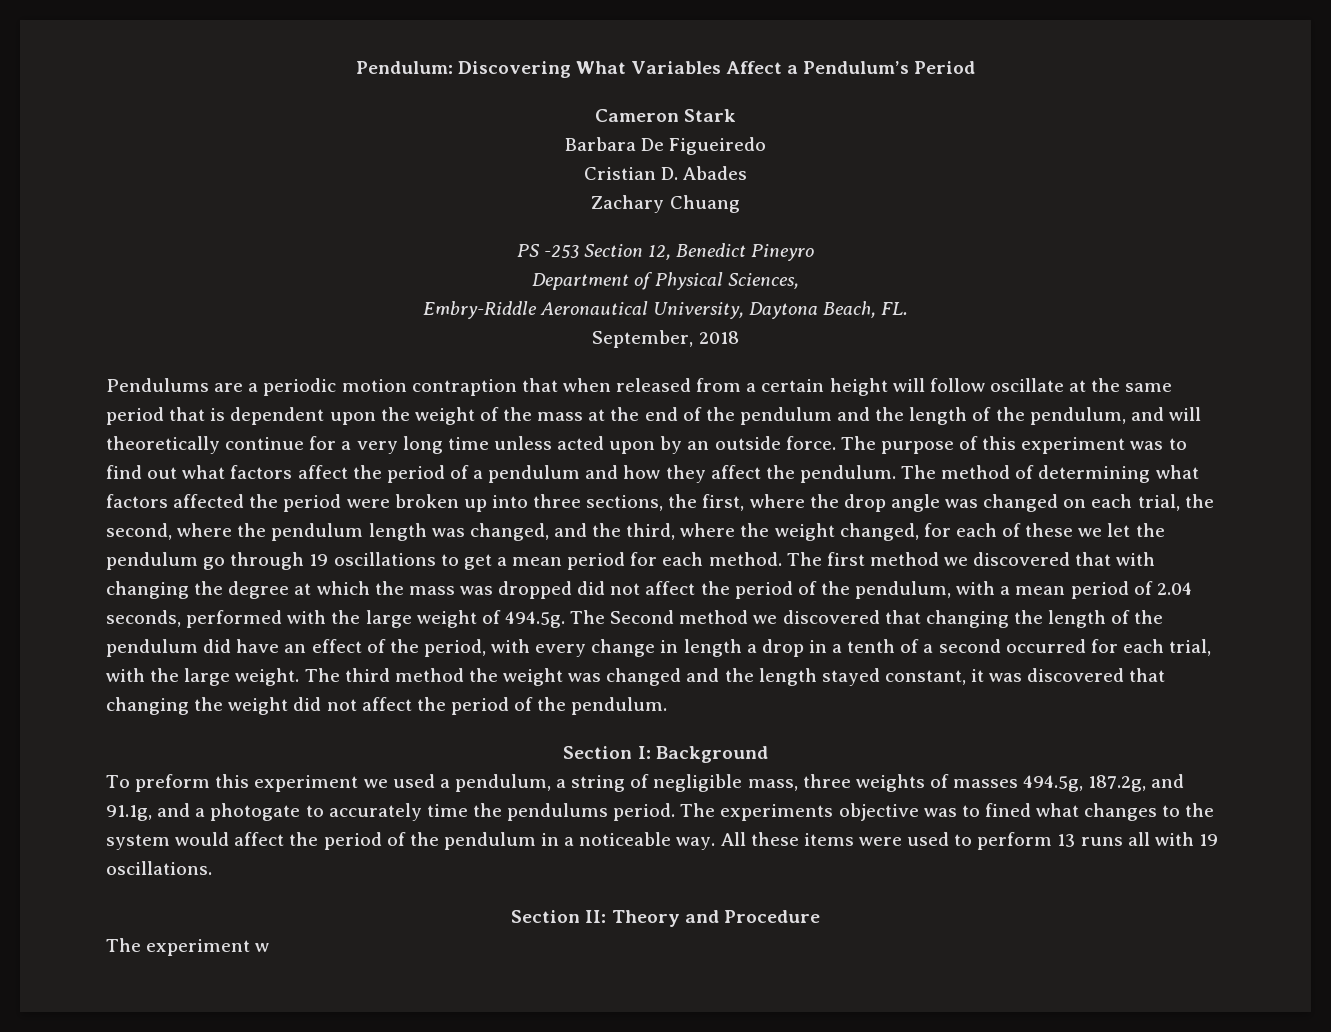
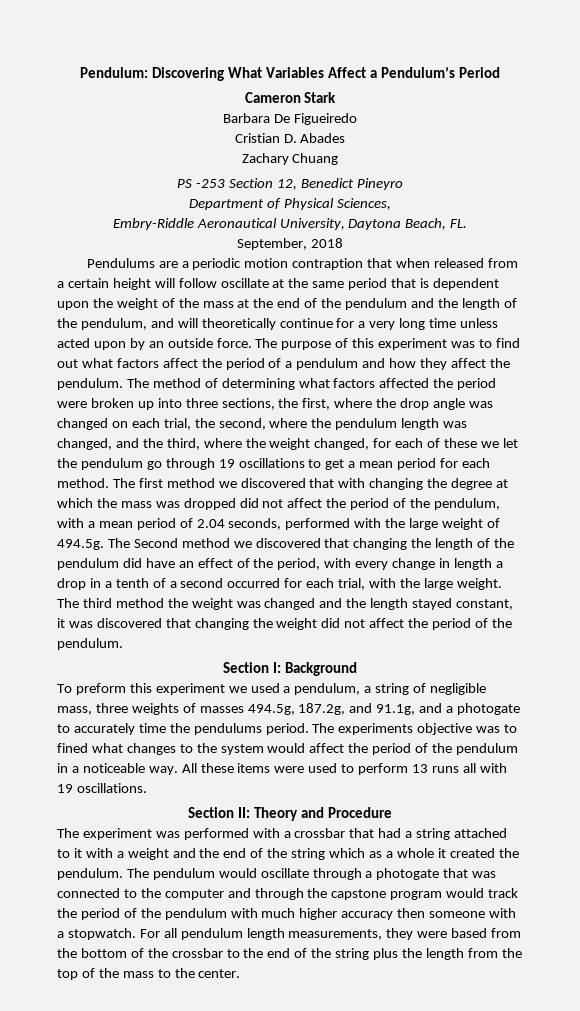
[255,943,270,952] w -> [155,828,508,840] [57,848,519,860] [57,868,497,880] [57,888,519,900] [57,908,517,920] [57,928,522,940] [57,948,522,960] [57,968,241,980] was performed with a crossbar that had a string attached to it with a weight and the end of the string which as a whole it created the pendulum. The pendulum would oscillate through a photogate that was connected to the computer and through the capstone program would track the period of the pendulum with much higher accuracy then someone with a stopwatch. For all pendulum length measurements, they were based from the bottom of the crossbar to the end of the string plus the length from the top of the mass to the center.

